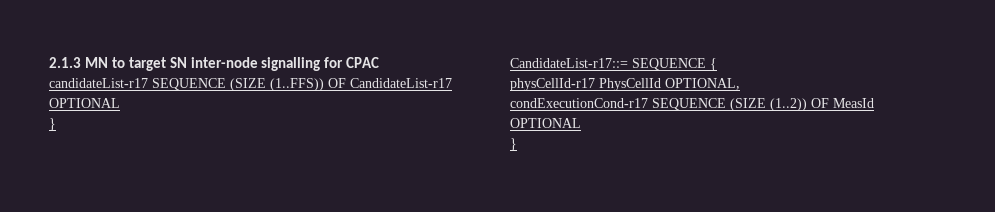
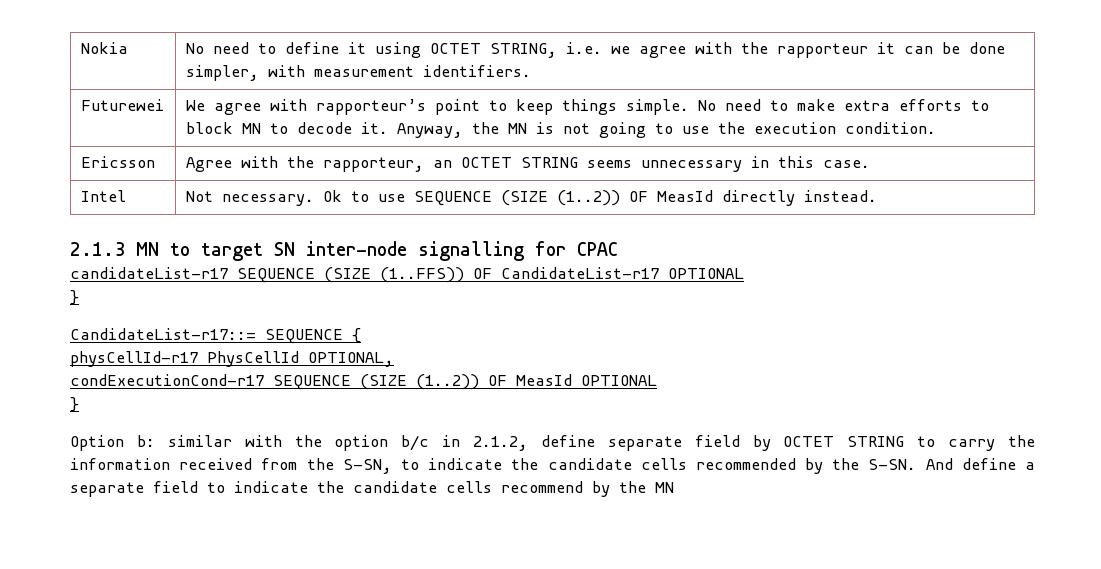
(49, 62) none -> [80,42,128,54] [185,42,1005,58] [185,65,531,81] [80,99,164,111] [185,99,989,115] [185,122,936,138] [80,156,155,168] [185,156,870,172] [80,190,126,202] [185,190,877,206] Nokia | No need to define it using OCTET STRING, i.e. we agree with the rapporteur it can be done simpler, with measurement identifiers. // Futurewei | We agree with rapporteur’s point to keep things simple. No need to make extra efforts to block MN to decode it. Anyway, the MN is not going to use the execution condition. // Ericsson | Agree with the rapporteur, an OCTET STRING seems unnecessary in this case. // Intel | Not necessary. Ok to use SEQUENCE (SIZE (1..2)) OF MeasId directly instead. //
(517, 144) none -> [70,435,1035,451] [70,458,1035,474] [70,481,674,497] // Option b: similar with the option b/c in 2.1.2, define separate field by OCTET STRING to carry the information received from the S-SN, to indicate the candidate cells recommended by the S-SN. And define a separate field to indicate the candidate cells recommend by the MN

